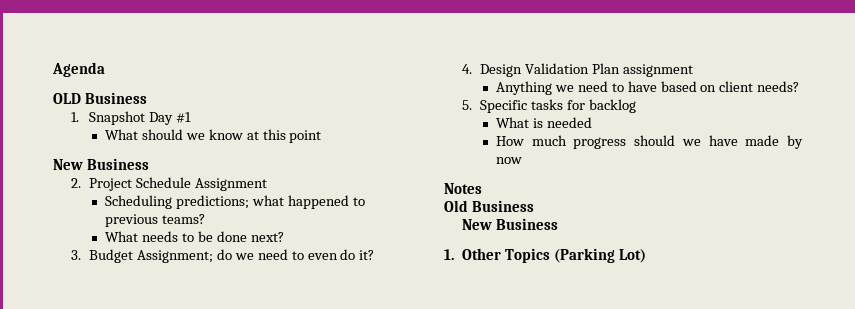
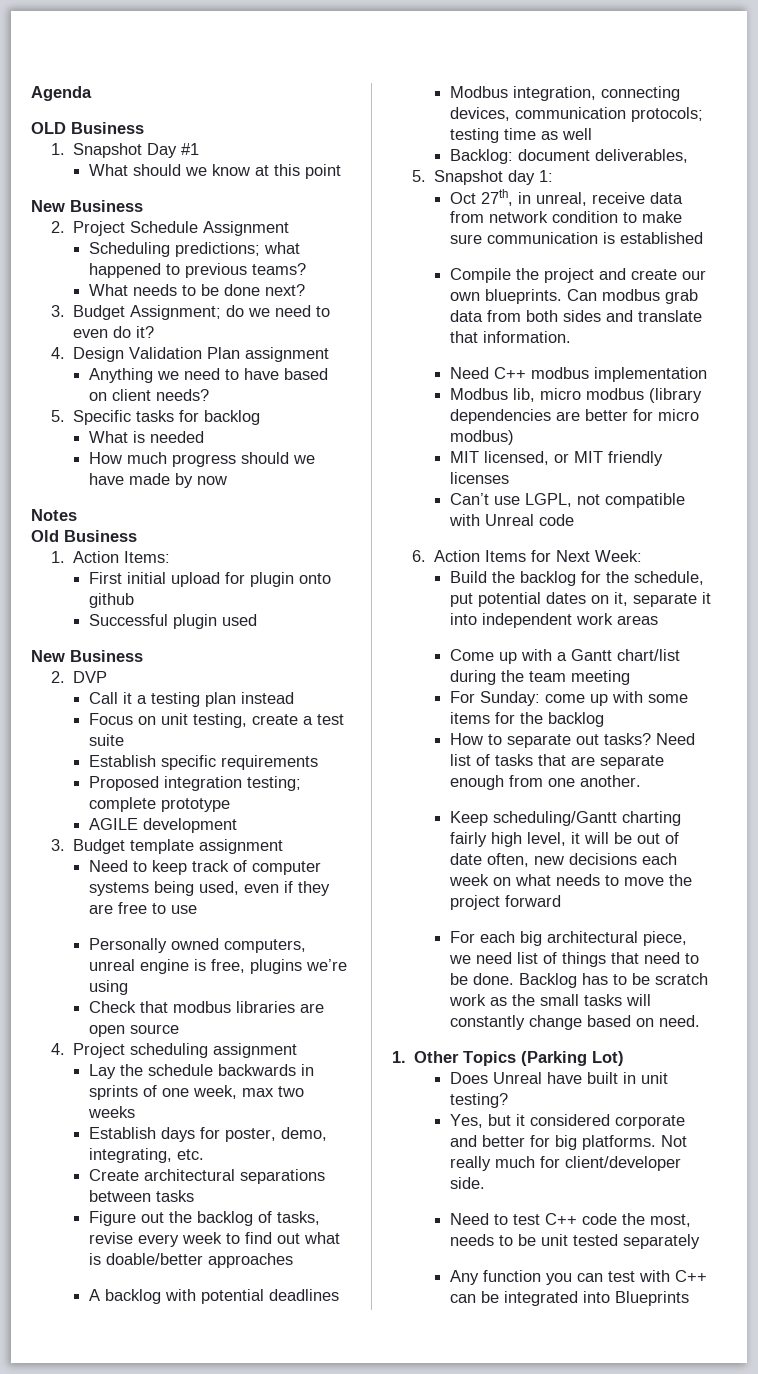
[462,218,558,230] New Business -> [50,551,171,563] [88,572,331,587] [88,593,134,608] [88,614,257,629] [31,650,143,662] [50,671,108,683] [88,692,294,707] [88,713,344,728] [88,734,124,746] [88,755,318,770] [88,776,301,791] [88,797,230,812] [88,818,237,833] [50,839,284,854] [88,860,321,875] [88,881,330,896] [88,902,197,914] [88,938,306,953] [88,959,347,974] [88,980,128,995] [88,1001,324,1013] [88,1024,179,1037] [50,1043,298,1058] [88,1064,314,1079] [88,1085,304,1100] [87,1106,135,1118] [88,1127,327,1142] [88,1148,204,1163] [88,1169,325,1184] [88,1190,194,1202] [88,1211,320,1226] [88,1232,340,1247] [88,1253,293,1268] [88,1289,339,1304] [449,86,680,101] [449,107,703,122] [449,128,592,143] [449,149,688,164] [411,170,554,185] [449,189,683,206] [449,211,682,223] [449,232,703,244] [449,268,706,283] [449,289,698,304] [449,310,702,322] [449,331,571,343] [449,367,707,382] [449,388,702,403] [449,409,699,424] [449,430,514,445] [449,451,663,466] [449,472,509,484] [449,493,685,508] [448,514,574,526] [411,550,643,562] [449,571,704,586] [449,592,711,607] [449,613,658,628] [449,649,680,664] [449,670,630,685] [449,691,688,706] [449,712,604,727] [449,733,695,748] [449,754,664,769] [449,775,641,790] [449,811,681,826] [449,832,679,847] [449,853,677,867] [448,874,692,886] [449,895,561,910] [449,931,687,946] [448,952,699,967] [449,973,708,988] [448,994,651,1006] [449,1015,700,1030] 1. Action Items: // First initial upload for plugin onto github // Successful plugin used // New Business // 2. DVP // Call it a testing plan instead // Focus on unit testing, create a test suite // Establish specific requirements // Proposed integration testing; complete prototype // AGILE development // 3. Budget template assignment // Need to keep track of computer systems being used, even if they are free to use // Personally owned computers, unreal engine is free, plugins we’re using // Check that modbus libraries are open source // 4. Project scheduling assignment // Lay the schedule backwards in sprints of one week, max two weeks // Establish days for poster, demo, integrating, etc. // Create architectural separations between tasks // Figure out the backlog of tasks, revise every week to find out what is doable/better approaches // A backlog with potential deadlines // Modbus integration, connecting devices, communication protocols; testing time as well // Backlog: document deliverables, // 5. Snapshot day 1: // Oct 27th, in unreal, receive data from network condition to make sure communication is established // Compile the project and create our own blueprints. Can modbus grab data from both sides and translate that information. // Need C++ modbus implementation // Modbus lib, micro modbus (library dependencies are better for micro modbus) // MIT licensed, or MIT friendly licenses // Can’t use LGPL, not compatible with Unreal code // 6. Action Items for Next Week: // Build the backlog for the schedule, put potential dates on it, separate it into independent work areas // Come up with a Gantt chart/list during the team meeting // For Sunday: come up with some items for the backlog // How to separate out tasks? Need list of tasks that are separate enough from one another. // Keep scheduling/Gantt charting fairly high level, it will be out of date often, new decisions each week on what needs to move the project forward // For each big architectural piece, we need list of things that need to be done. Backlog has to be scratch work as the small tasks will constantly change based on need.
(646, 256) none -> [449,1072,668,1084] [449,1093,508,1108] [449,1114,685,1129] [449,1135,687,1150] [449,1156,681,1171] [449,1177,485,1189] [449,1213,691,1227] [449,1234,700,1249] [449,1270,707,1285] [449,1291,689,1306] // Does Unreal have built in unit testing? // Yes, but it considered corporate and better for big platforms. Not really much for client/developer side. // Need to test C++ code the most, needs to be unit tested separately // Any function you can test with C++ can be integrated into Blueprints

